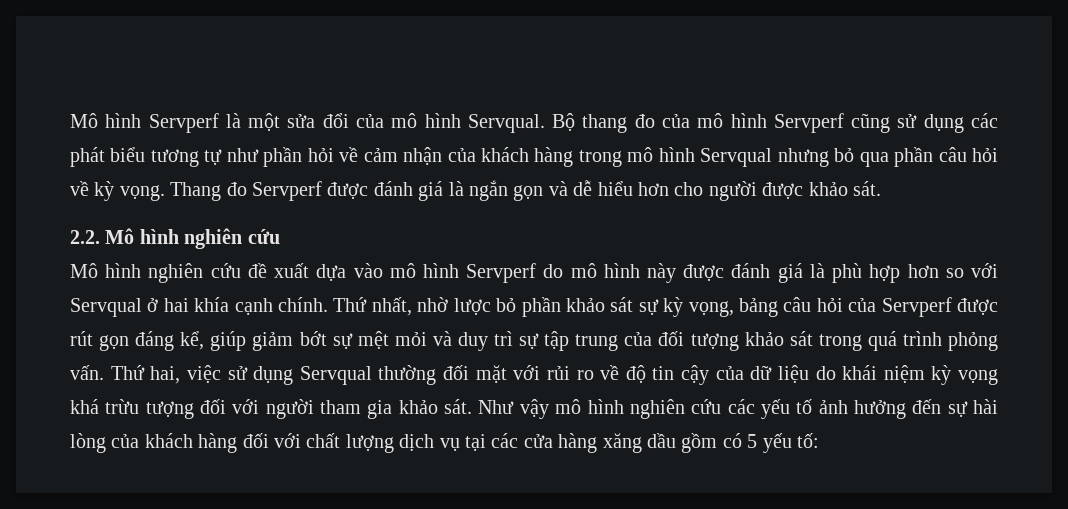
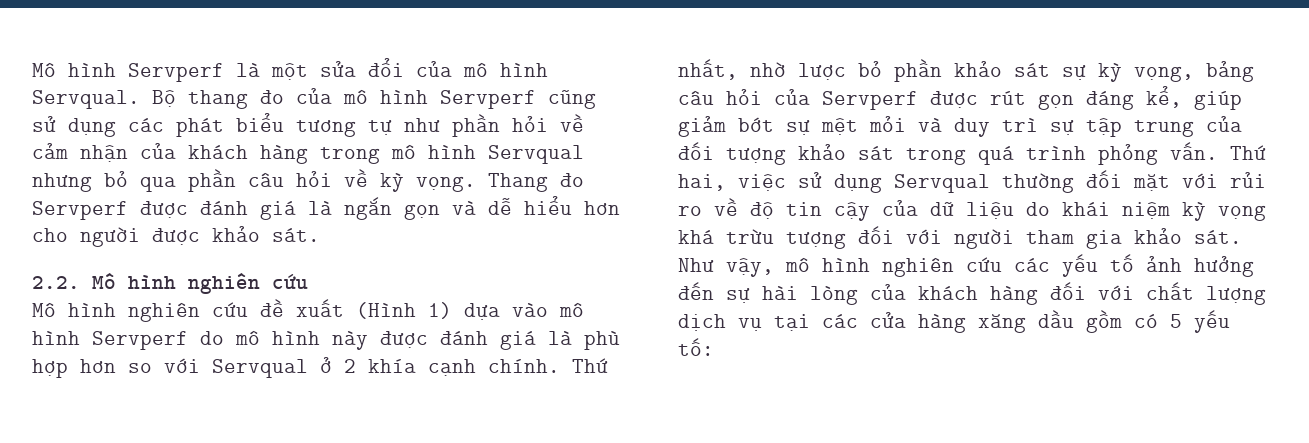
(310, 270) none -> [356,302,452,319] (Hình 1)
[163,298,189,312] hai -> [344,359,356,373] 2
[519,399,549,419] vậy -> [726,258,774,277] vậy,

